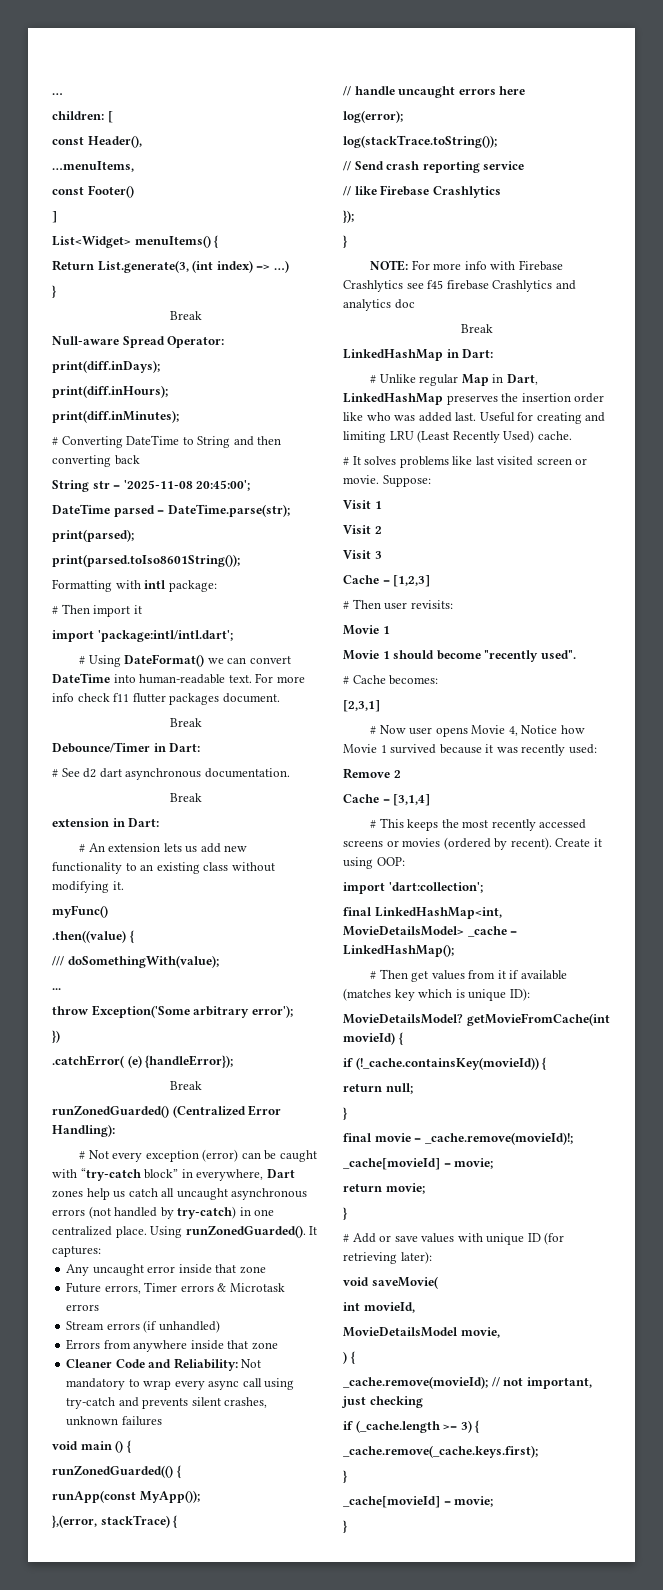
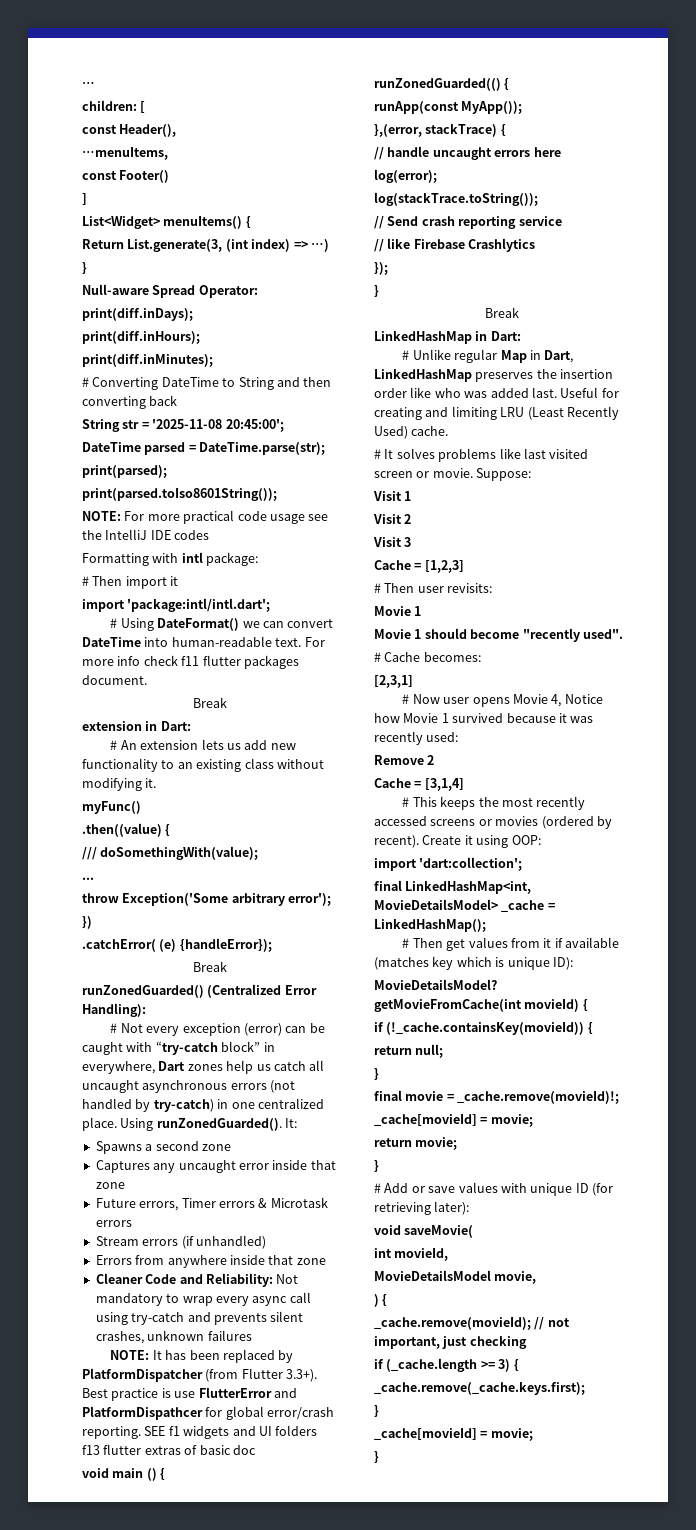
[170,311,202,320] // Break -> (87, 268) none
(240, 560) none -> [82,510,329,524] [82,529,210,540] // NOTE: For more practical code usage see the IntelliJ IDE codes
[52,742,201,753] [52,768,290,780] [170,793,202,802] // Debounce/Timer in Dart: // # See d2 dart asynchronous documentation. // Break -> (227, 702) none
[309,1226,318,1235] [52,1246,101,1257] [66,1264,90,1276] It captures: // Any -> [285,1118,298,1128] [95,1141,231,1154] [95,1160,176,1173] It: // Spawns a second zone // Captures any
(162, 1421) none -> [110,1349,294,1363] [82,1368,318,1382] [82,1387,297,1401] [82,1406,335,1420] [82,1425,318,1439] [82,1444,256,1455] // NOTE: It has been replaced by PlatformDispatcher (from Flutter 3.3+). Best practice is use FlutterError and PlatformDispathcer for global error/crash reporting. SEE f1 widgets and UI folders f13 flutter extras of basic doc
[370,260,563,271] [343,280,576,292] [343,299,415,311] // NOTE: For more info with Firebase Crashlytics see f45 firebase Crashlytics and analytics doc -> (379, 291) none

